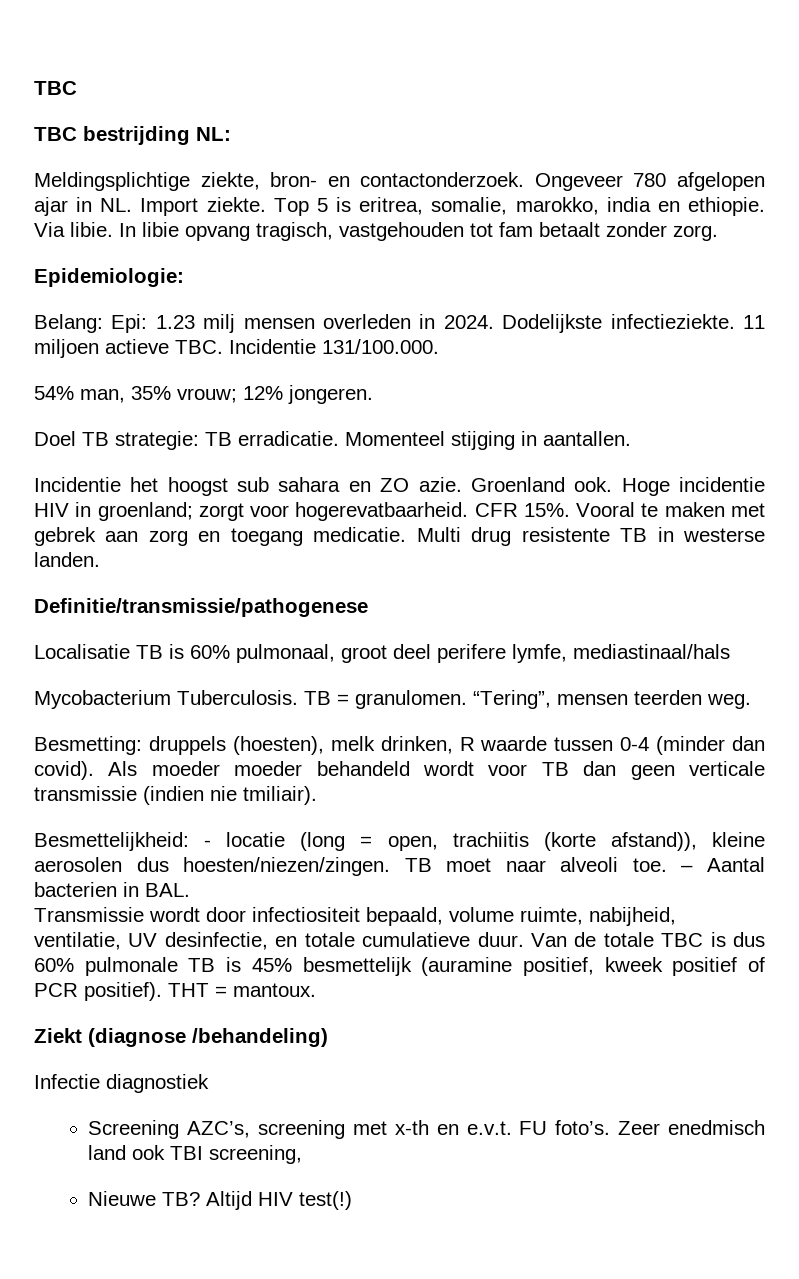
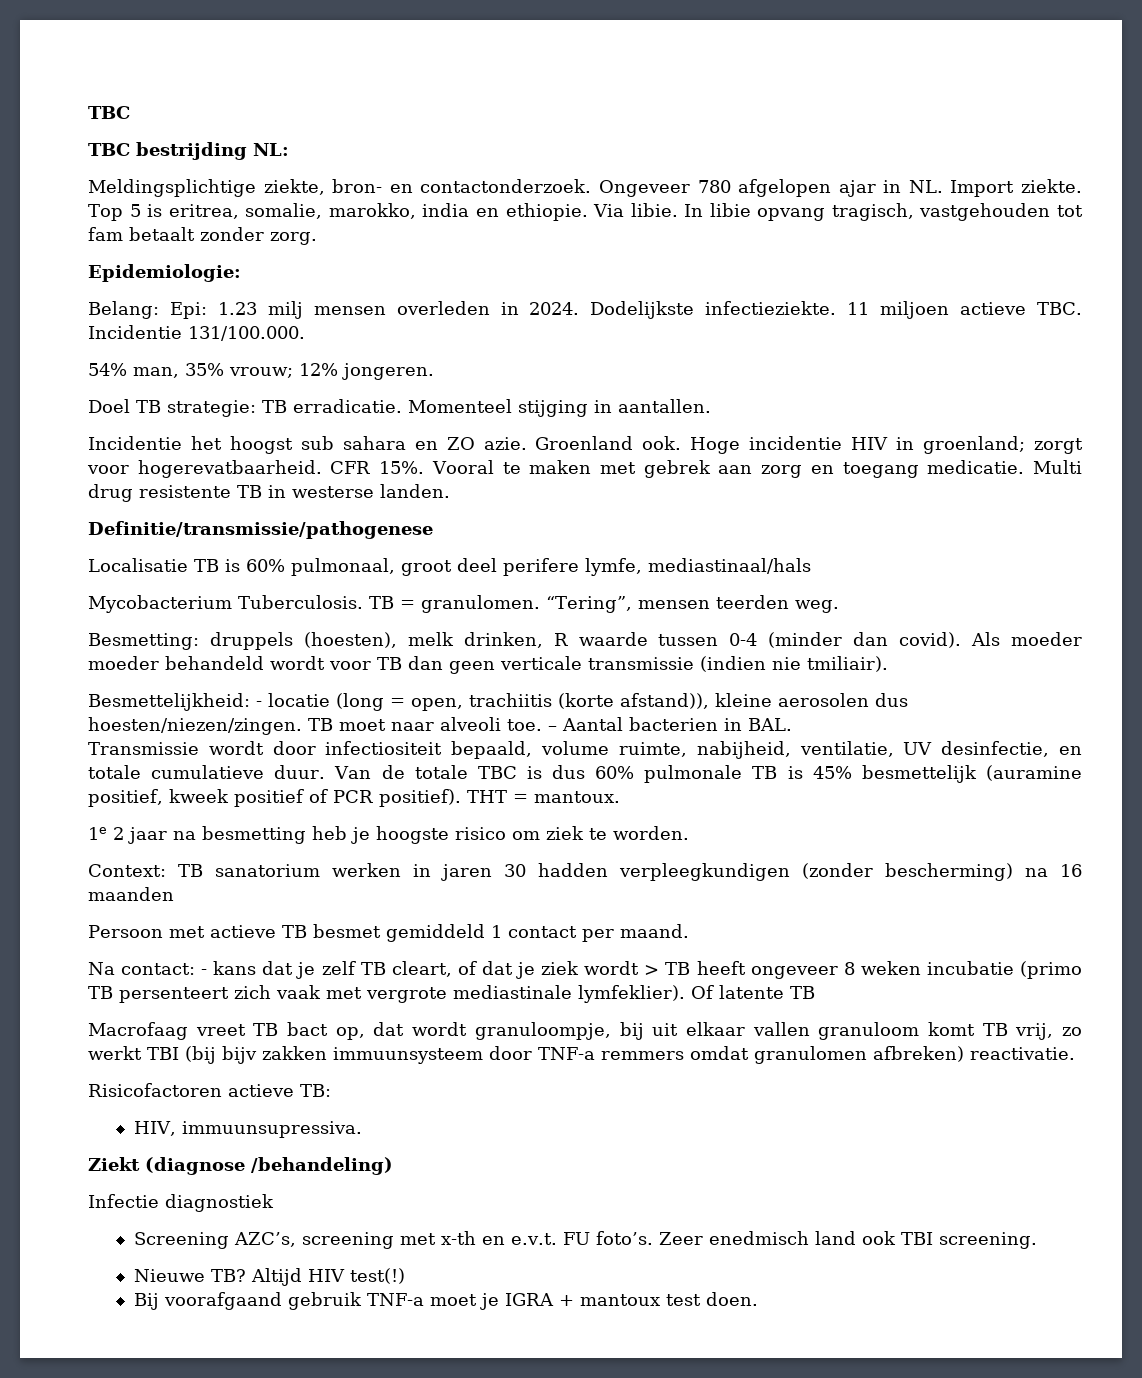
(316, 990) none -> [88,826,689,844] [88,863,1082,881] [88,887,174,901] [88,924,689,942] [88,961,1082,979] [88,985,815,1003] [88,1022,1082,1040] [88,1046,1075,1064] [88,1083,331,1097] [133,1121,362,1138] // 1e 2 jaar na besmetting heb je hoogste risico om ziek te worden. // Context: TB sanatorium werken in jaren 30 hadden verpleegkundigen (zonder bescherming) na 16 maanden // Persoon met actieve TB besmet gemiddeld 1 contact per maand. // Na contact: - kans dat je zelf TB cleart, of dat je ziek wordt > TB heeft ongeveer 8 weken incubatie (primo TB persenteert zich vaak met vergrote mediastinale lymfeklier). Of latente TB // Macrofaag vreet TB bact op, dat wordt granuloompje, bij uit elkaar vallen granuloom komt TB vrij, zo werkt TBI (bij bijv zakken immuunsysteem door TNF-a remmers omdat granulomen afbreken) reactivatie. // Risicofactoren actieve TB: // HIV, immuunsupressiva.
[209,1145,303,1164] screening, -> [938,1232,1037,1249] screening.
(353, 1200) none -> [133,1292,758,1310] // Bij voorafgaand gebruik TNF-a moet je IGRA + mantoux test doen.

